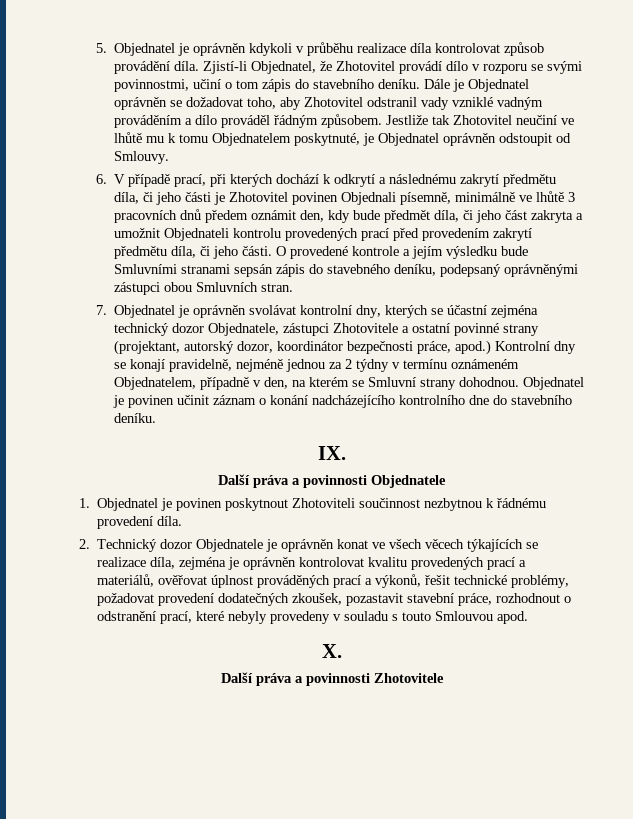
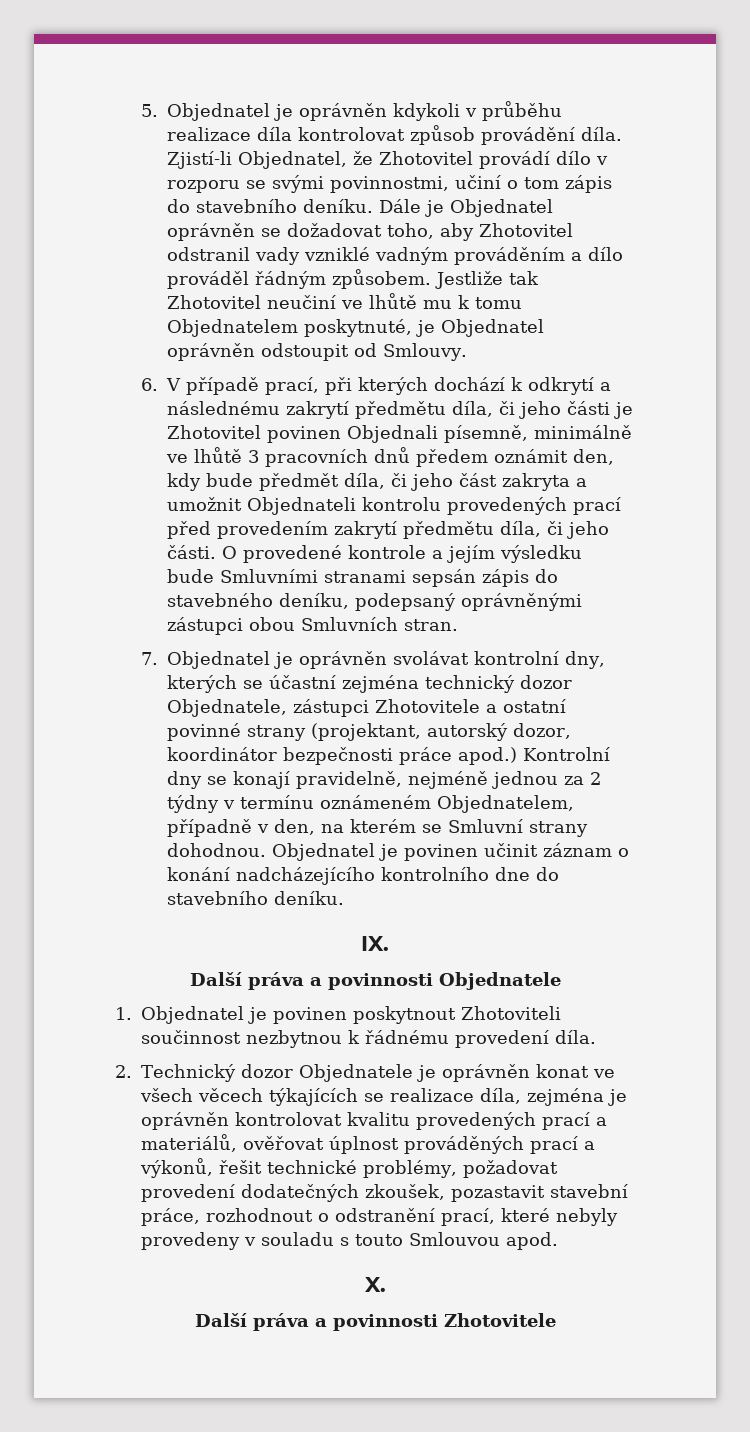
[416,341,451,354] práce, -> [399,747,453,765] práce

